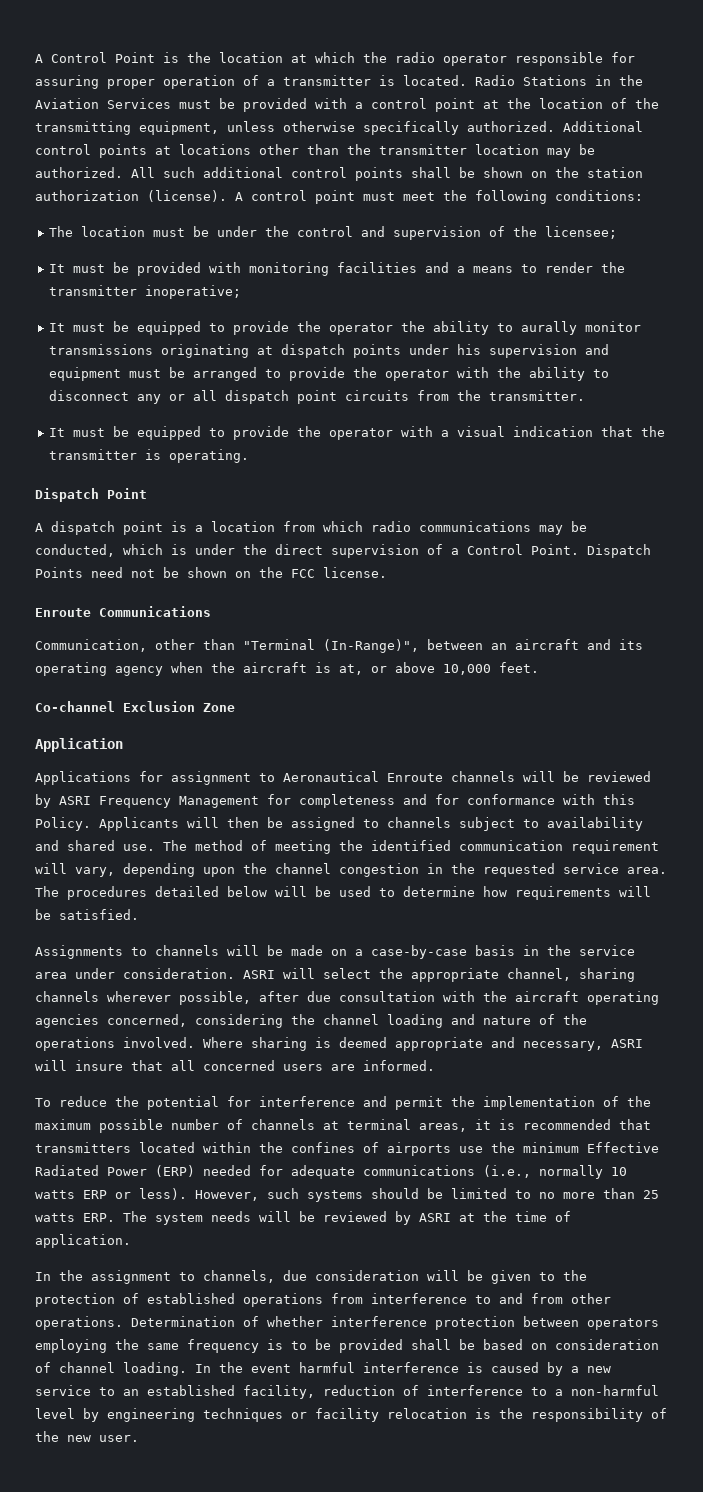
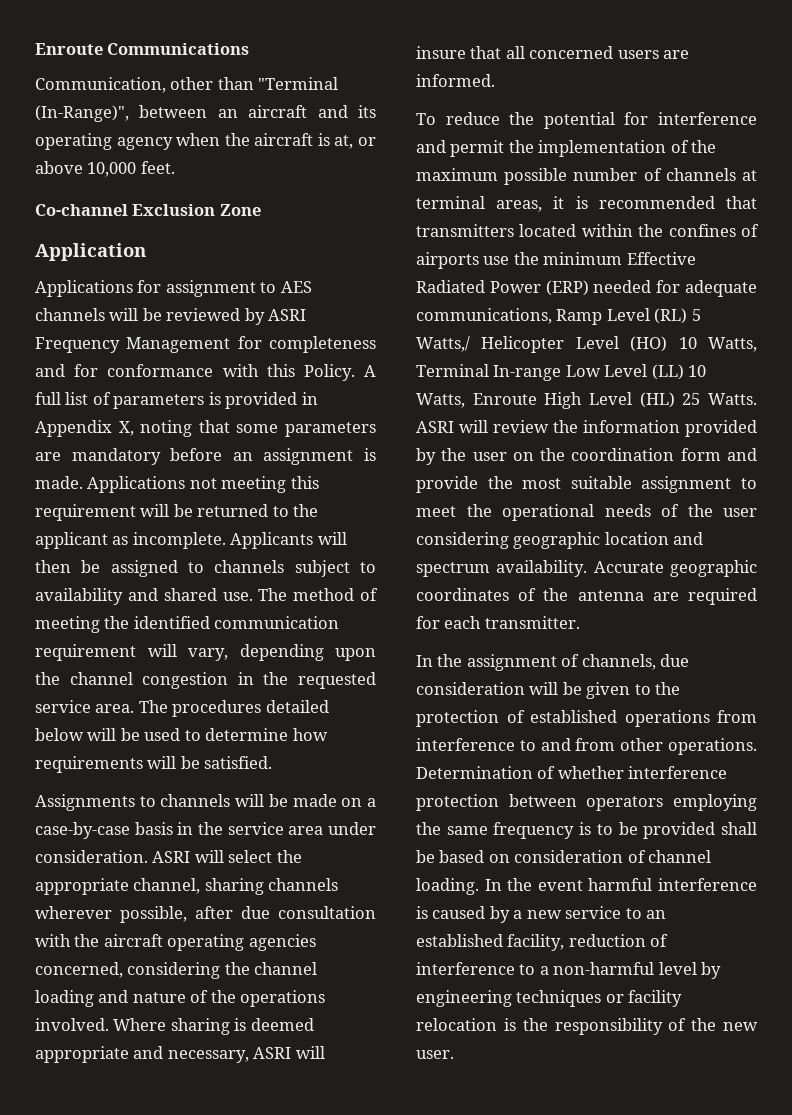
[35,52,635,66] [35,75,643,89] [35,98,659,112] [35,121,643,135] [35,144,595,158] [35,167,643,181] [35,190,643,204] [49,226,618,240] [49,262,626,276] [49,285,242,299] [49,321,642,335] [49,344,610,358] [49,367,610,381] [49,390,586,404] [49,426,666,440] [49,449,250,463] [35,488,147,502] [35,521,587,535] [35,544,651,558] [35,567,387,578] A Control Point is the location at which the radio operator responsible for assuring proper operation of a transmitter is located. Radio Stations in the Aviation Services must be provided with a control point at the location of the transmitting equipment, unless otherwise specifically authorized. Additional control points at locations other than the transmitter location may be authorized. All such additional control points shall be shown on the station authorization (license). A control point must meet the following conditions: // The location must be under the control and supervision of the licensee; // It must be provided with monitoring facilities and a means to render the transmitter inoperative; // It must be equipped to provide the operator the ability to aurally monitor transmissions originating at dispatch points under his supervision and equipment must be arranged to provide the operator with the ability to disconnect any or all dispatch point circuits from the transmitter. // It must be equipped to provide the operator with a visual indication that the transmitter is operating. // Dispatch Point // A dispatch point is a location from which radio communications may be conducted, which is under the direct supervision of a Control Point. Dispatch Points need not be shown on the FCC license. // -> (35, 49) none
[283,771,443,782] Aeronautical Enroute -> [280,281,312,293] AES
(91, 824) none -> [364,365,376,377] [35,392,318,409] [35,420,376,437] [35,448,376,465] [35,476,319,493] [35,504,319,521] [35,532,226,549] A full list of parameters is provided in Appendix X, noting that some parameters are mandatory before an assignment is made. Applications not meeting this requirement will be returned to the applicant as incomplete.
[363,1165,627,1179] [35,1188,659,1202] [35,1211,571,1225] [35,1234,131,1248] communications (i.e., normally 10 watts ERP or less). However, such systems should be limited to no more than 25 watts ERP. The system needs will be reviewed by ASRI at the time of application. -> [416,308,701,325] [416,336,757,353] [416,364,707,381] [416,392,757,409] [416,420,757,437] [416,448,757,465] [416,476,757,493] [416,504,757,521] [416,532,704,549] [416,560,757,577] [416,588,757,605] [416,616,580,629] communications, Ramp Level (RL) 5 Watts,/ Helicopter Level (HO) 10 Watts, Terminal In-range Low Level (LL) 10 Watts, Enroute High Level (HL) 25 Watts. ASRI will review the information provided by the user on the coordination form and provide the most suitable assignment to meet the operational needs of the user considering geographic location and spectrum availability. Accurate geographic coordinates of the antenna are required for each transmitter.
[179,1272,195,1281] to -> [561,654,580,667] of

